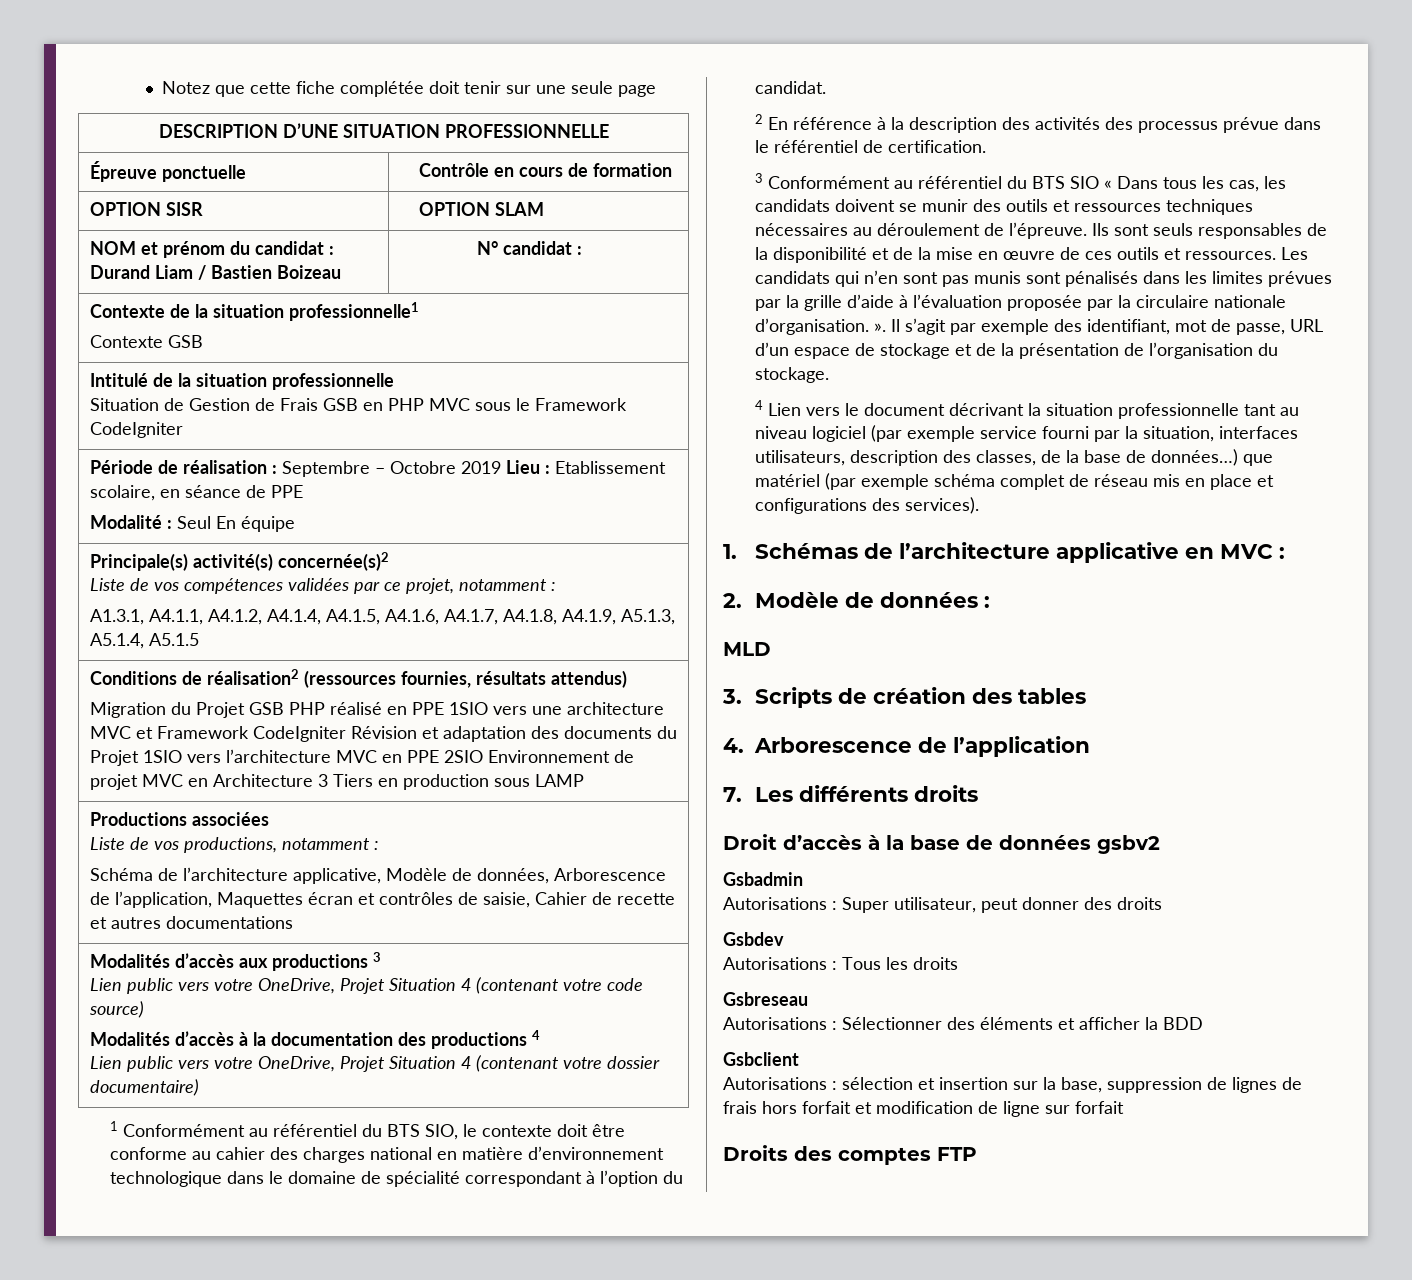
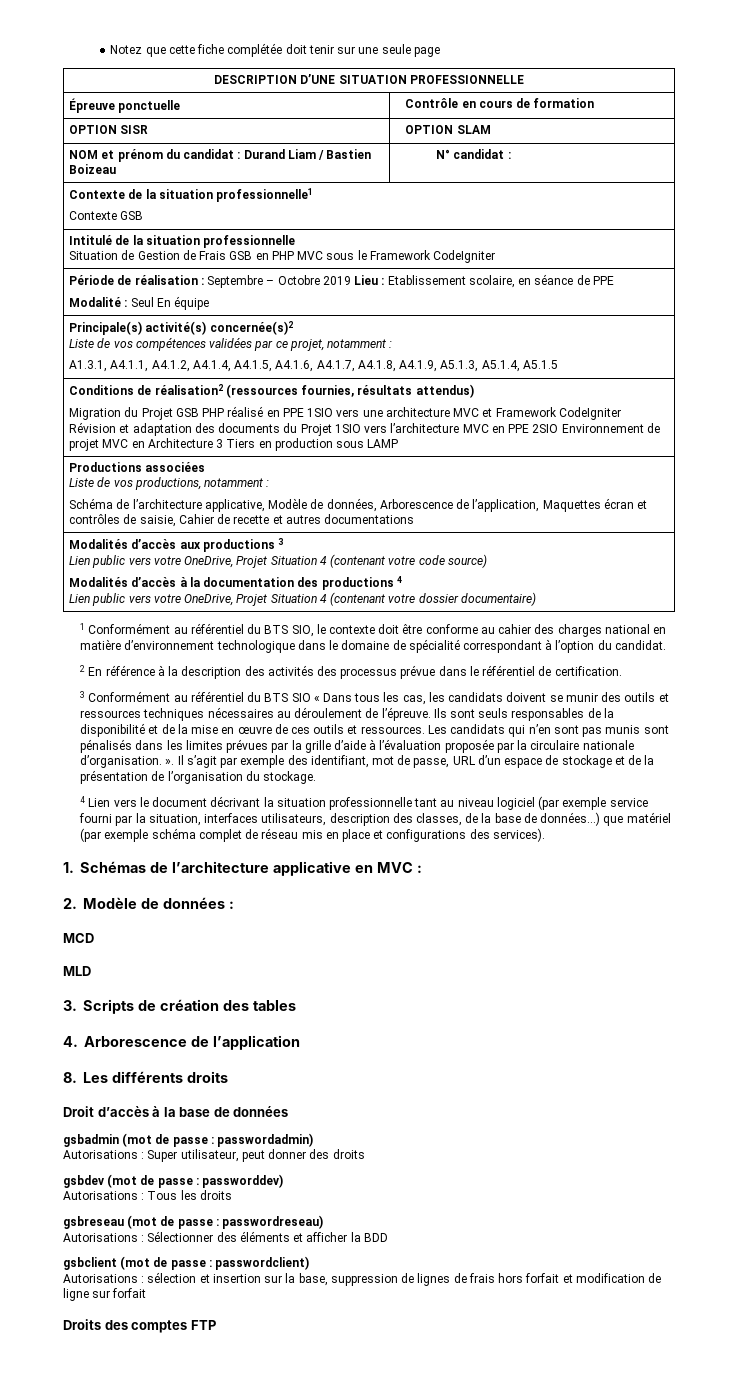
(991, 602) none -> [63,933,94,943] // MCD
[723,787,742,802] 7. -> [63,1072,77,1083] 8.
[1097,835,1160,854] [723,872,803,886] gsbv2 // Gsbadmin -> [63,1133,314,1147] // gsbadmin (mot de passe : passwordadmin)
[723,932,784,946] Gsbdev -> [63,1174,284,1188] gsbdev (mot de passe : passworddev)
[723,992,808,1006] Gsbreseau -> [63,1215,324,1229] gsbreseau (mot de passe : passwordreseau)
[723,1052,799,1066] Gsbclient -> [63,1256,310,1270] gsbclient (mot de passe : passwordclient)

